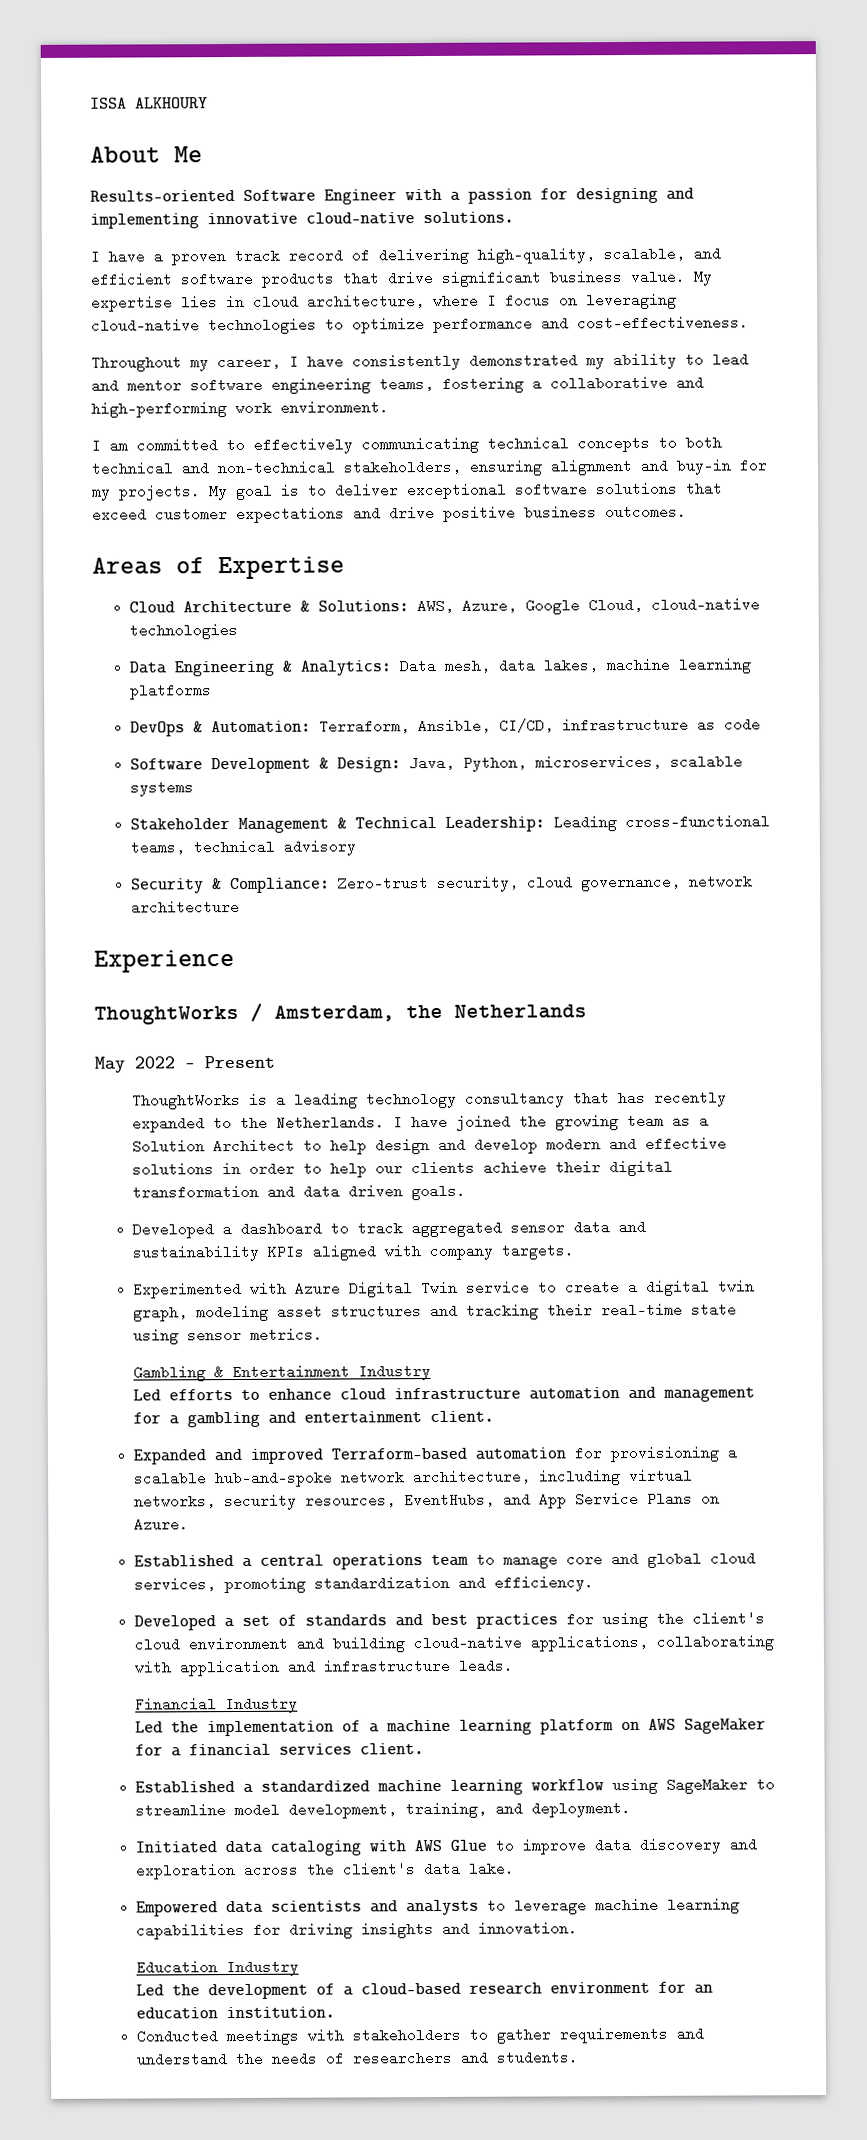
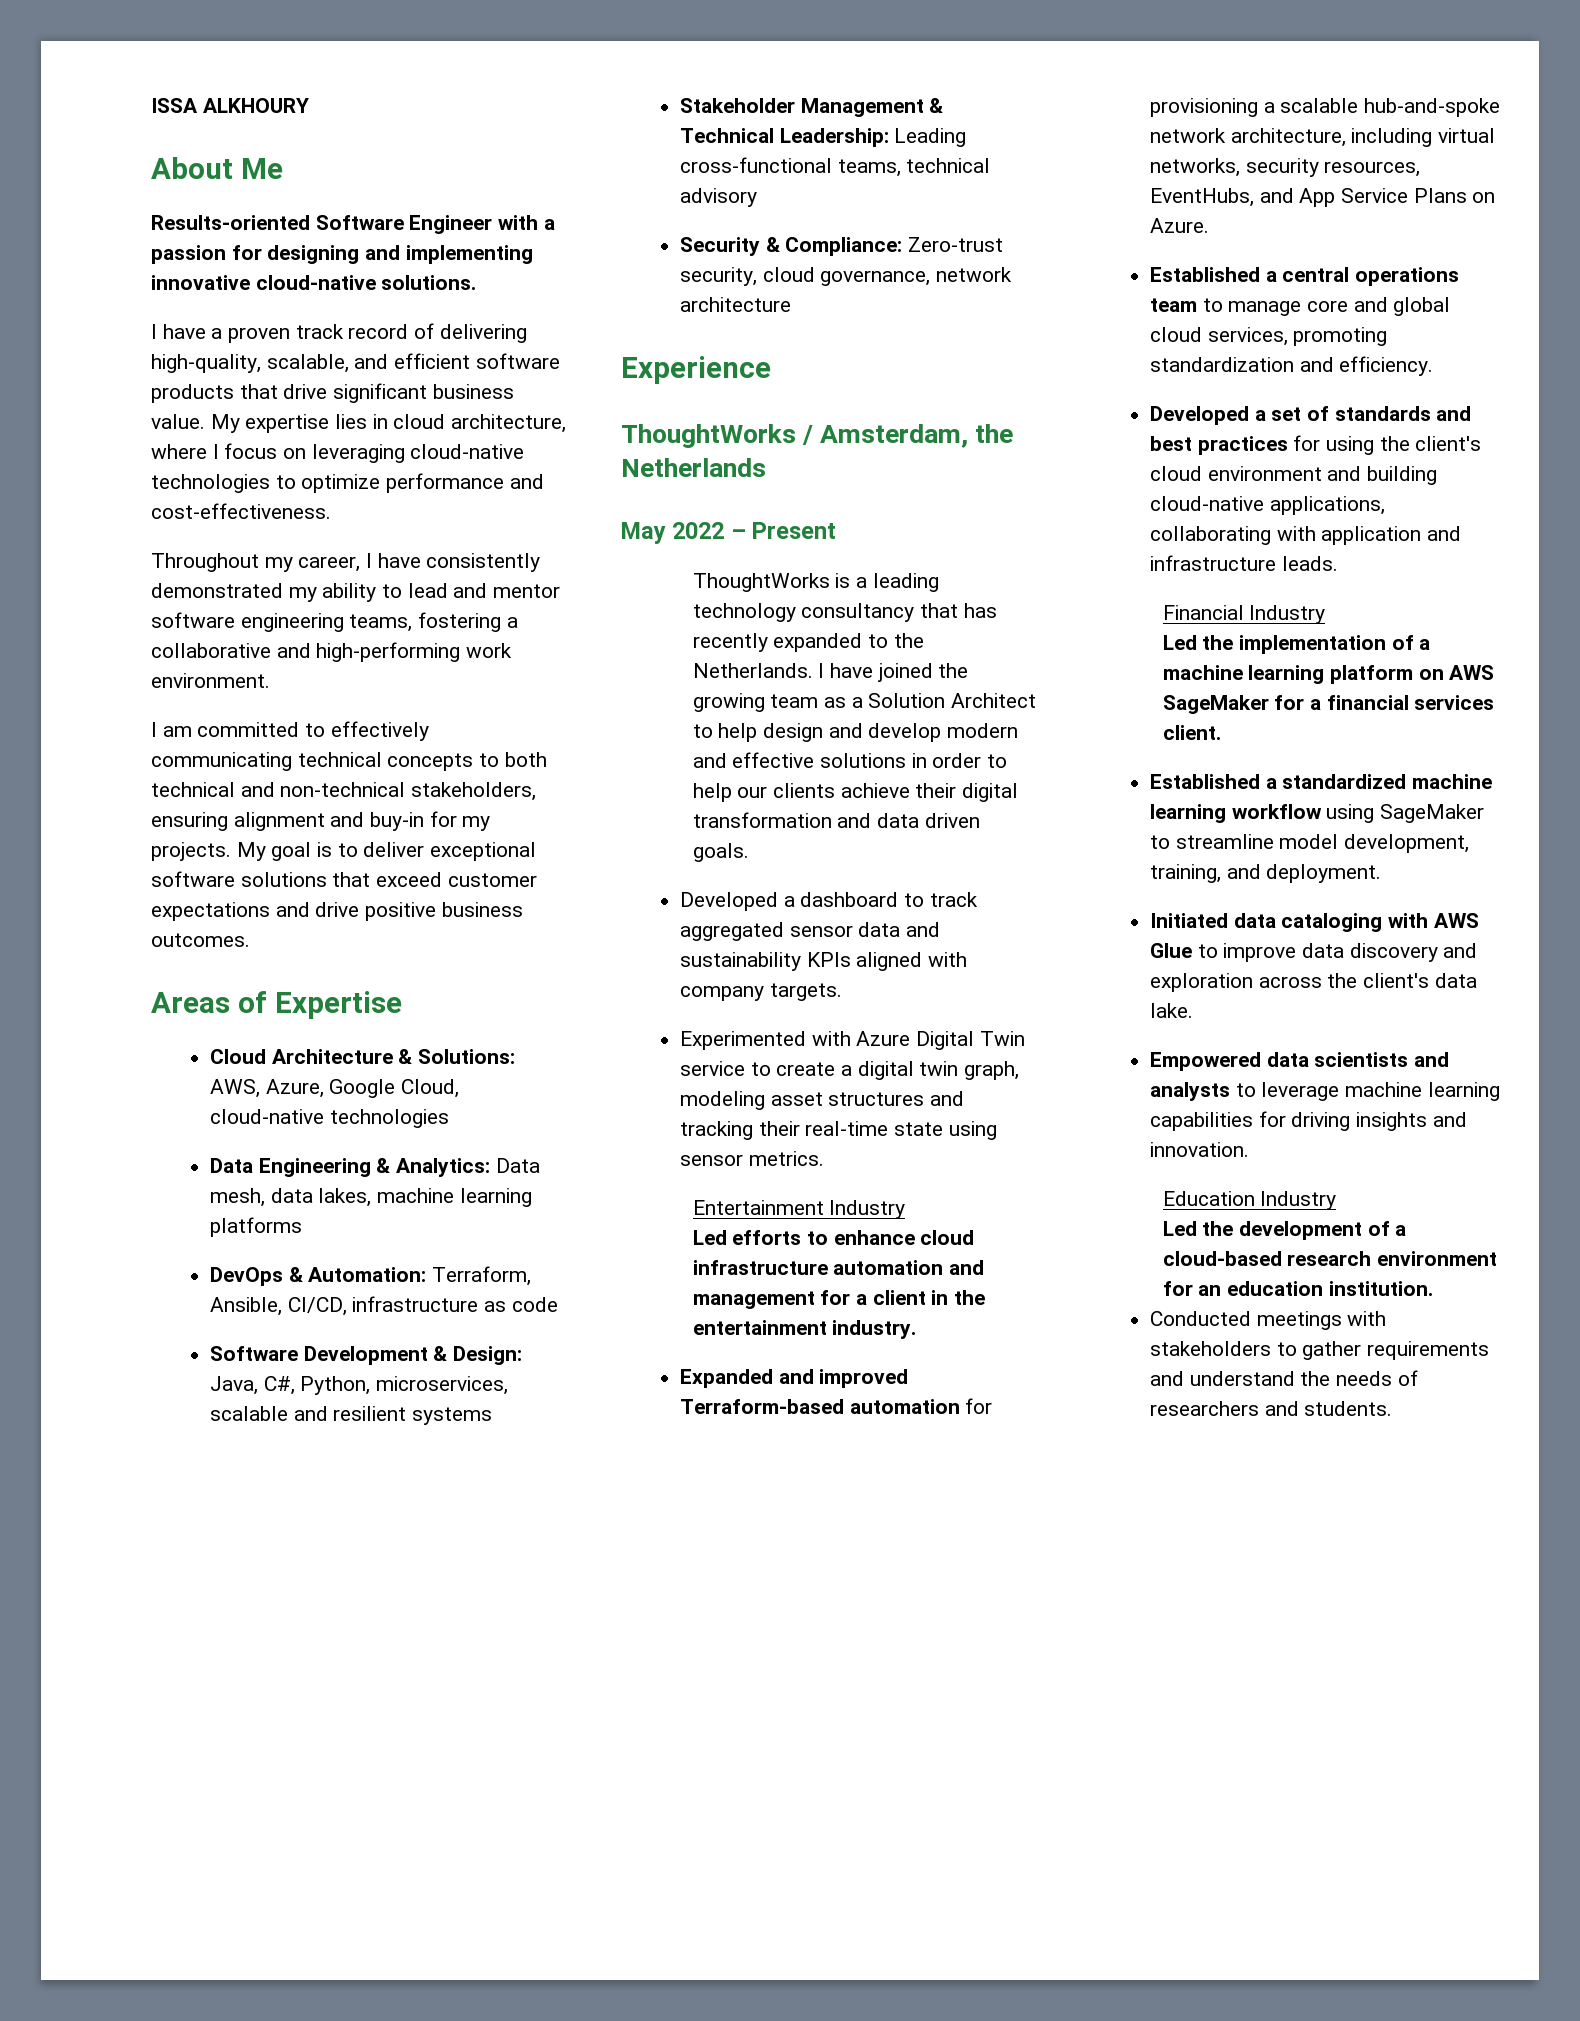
(455, 763) none -> [263,1376,295,1395] C#,
(743, 761) none -> [293,1406,407,1421] and resilient
[133,1365,225,1382] Gambling & -> (824, 1158) none
[187,1410,495,1428] gambling and entertainment client. -> [872,1290,986,1305] [692,1320,917,1339] client in the entertainment industry.

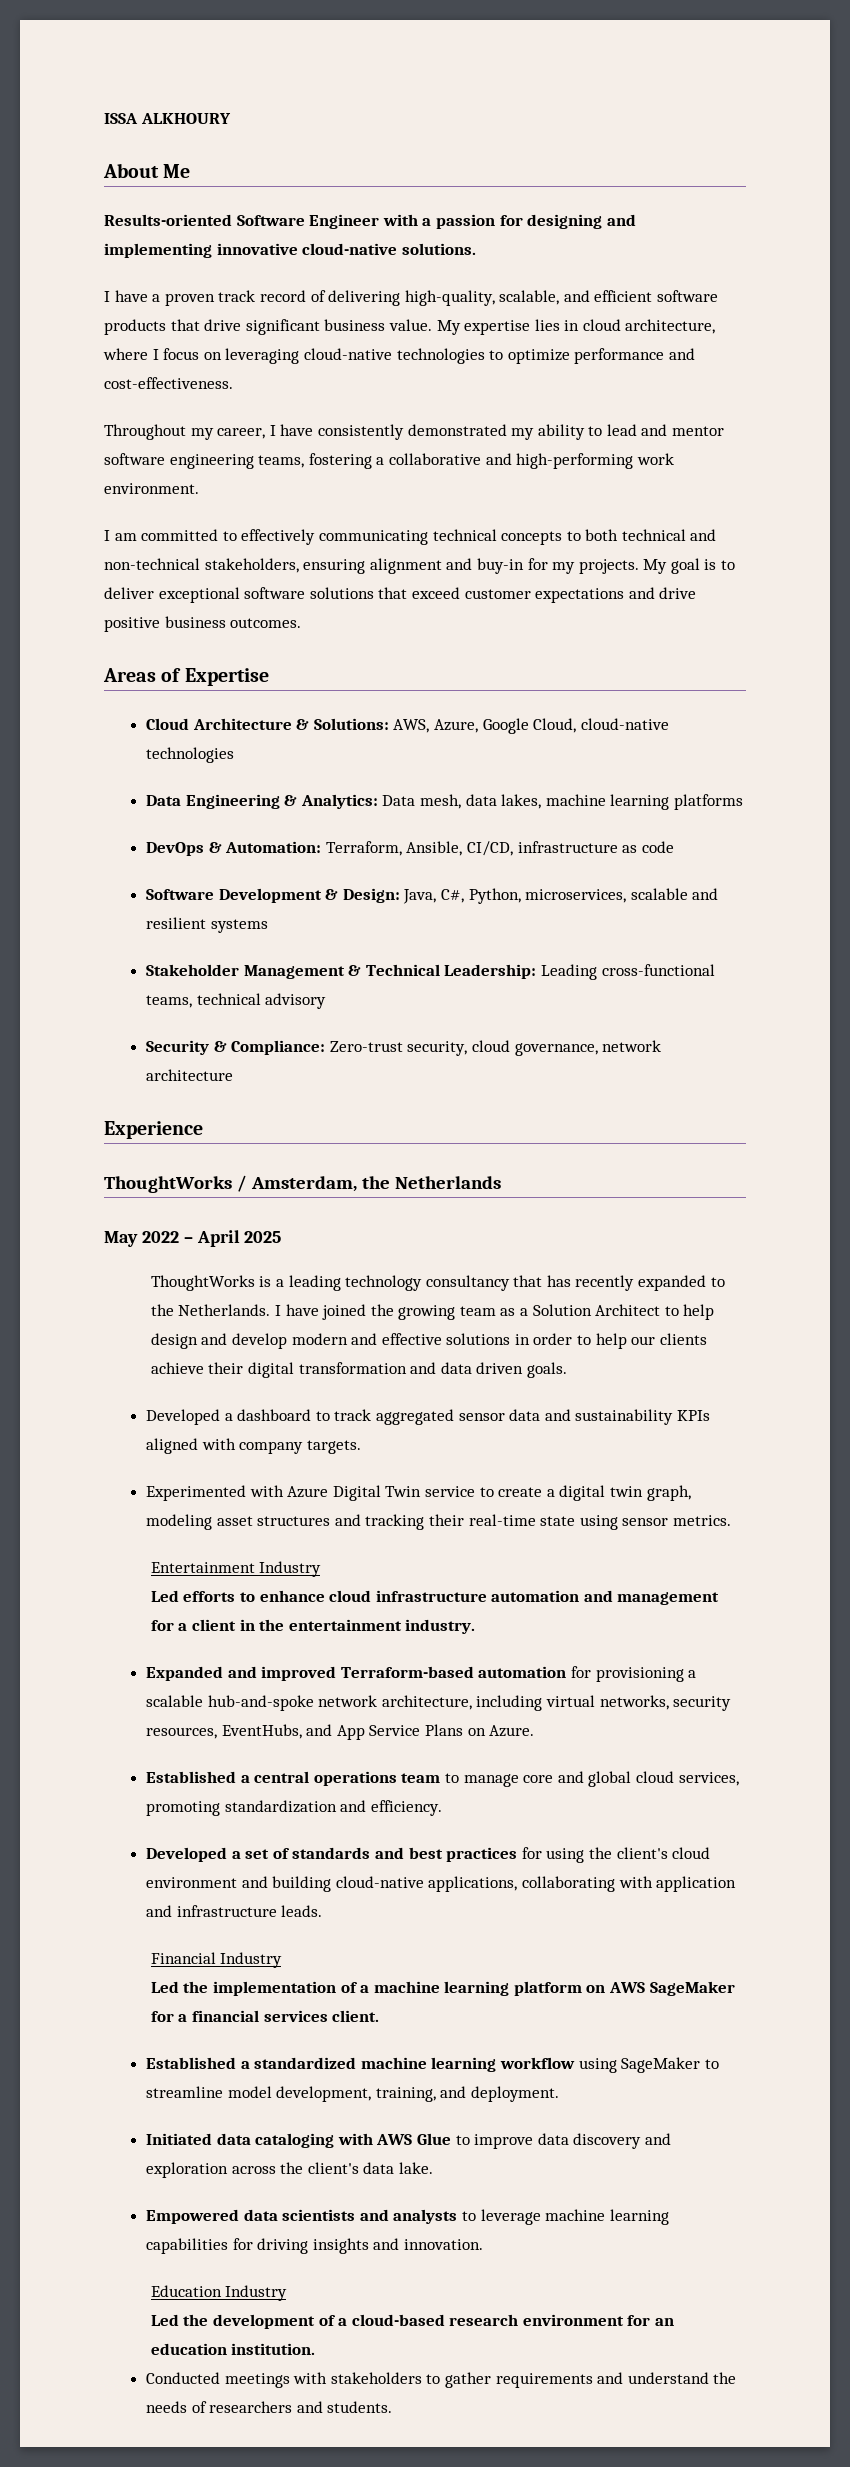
[752,522,837,539] Present -> [196,1230,282,1247] April 2025

